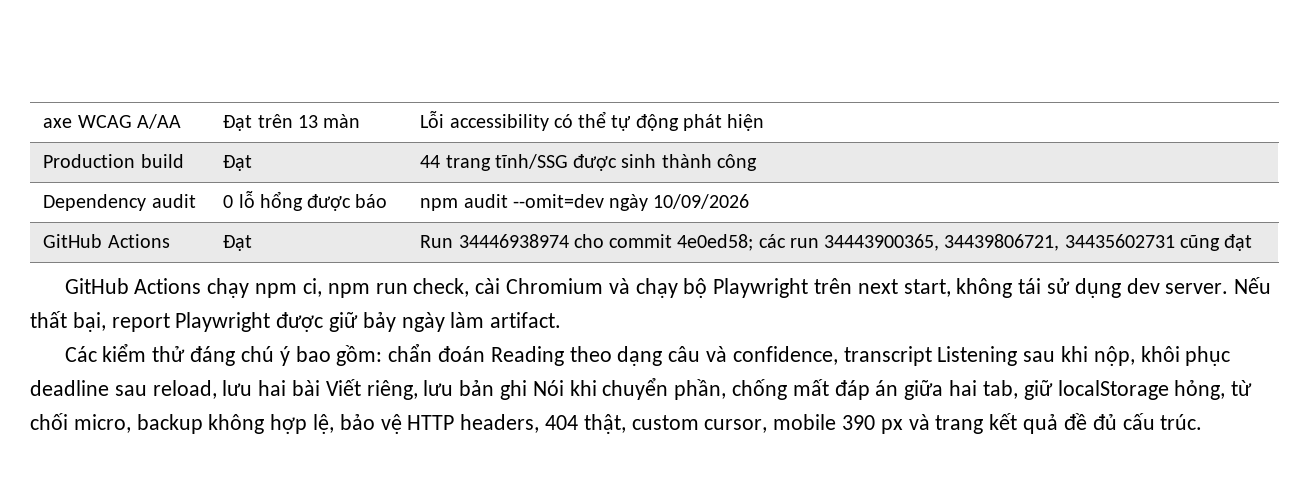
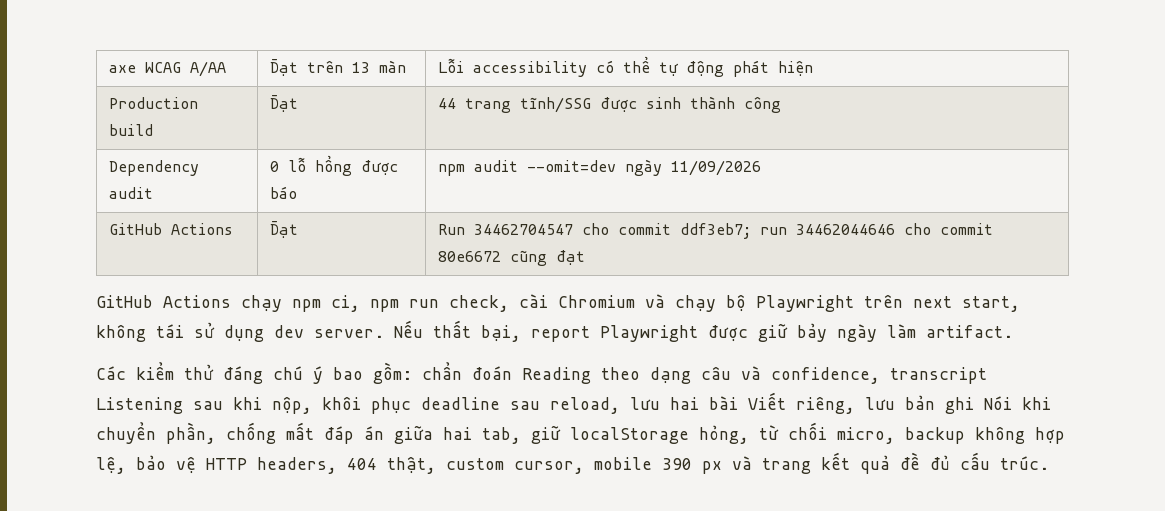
[653,194,750,209] 10/09/2026 -> [670,160,761,176] 11/09/2026
[458,234,1175,251] 34446938974 cho commit 4e0ed58; các run 34443900365, 34439806721, 34435602731 -> [473,223,993,239] [437,251,501,262] 34462704547 cho commit ddf3eb7; run 34462044646 cho commit 80e6672

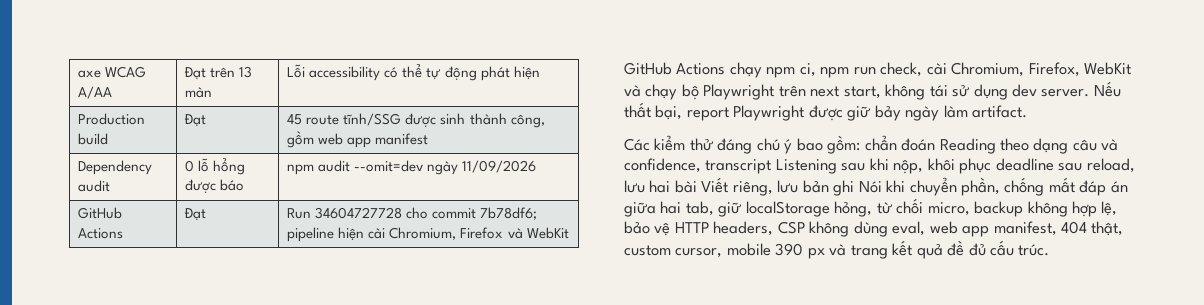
[437,98,511,113] 44 trang -> [287,114,340,125] 45 route
[743,97,781,113] công -> [510,114,545,128] [287,131,429,148] công, gồm web app manifest
[473,223,993,239] [437,250,585,266] 34462704547 cho commit ddf3eb7; run 34462044646 cho commit 80e6672 cũng đạt -> [315,207,538,220] [287,227,569,242] 34604727728 cho commit 7b78df6; pipeline hiện cài Chromium, Firefox và WebKit
[558,295,635,308] Chromium -> [951,62,1132,77] Chromium, Firefox, WebKit
(337, 465) none -> [777,221,1057,237] CSP không dùng eval, web app manifest,

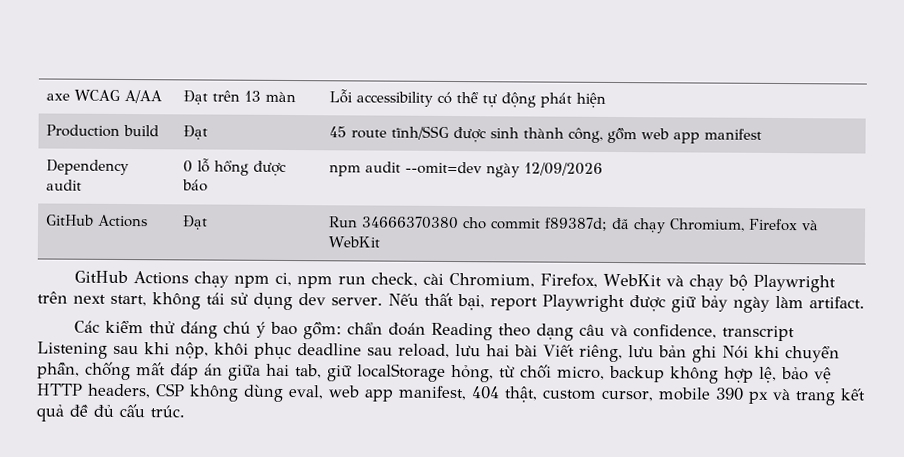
[462,160,537,173] 11/09/2026 -> [524,162,604,176] 12/09/2026
[315,207,403,219] 34604727728 -> [361,216,460,230] 34666370380
[480,207,538,220] [287,227,386,242] 7b78df6; pipeline hiện cài -> [544,217,667,234] f89387d; đã chạy

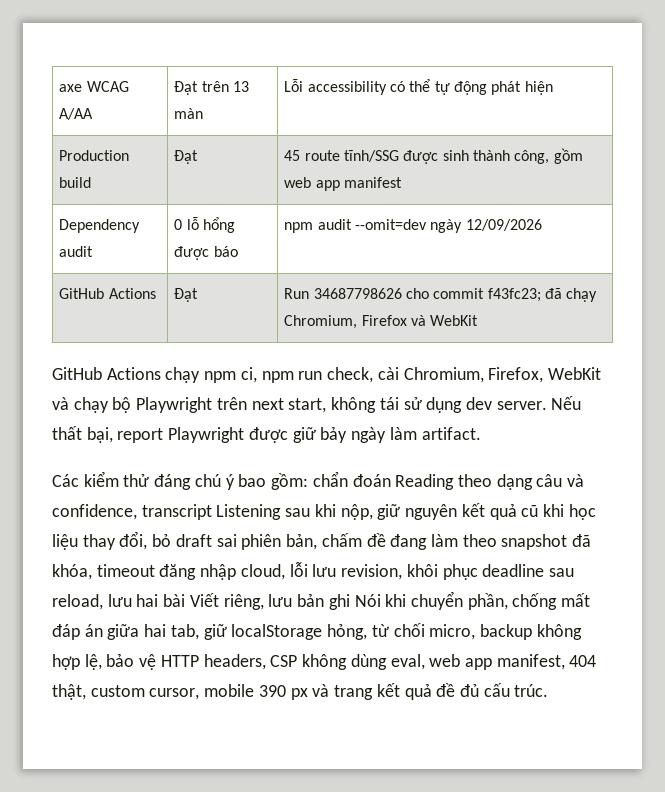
[361,216,460,230] 34666370380 -> [313,288,402,299] 34687798626
[544,217,609,231] f89387d; -> [487,288,541,302] f43fc23;
(209, 350) none -> [377,503,596,520] [52,531,592,550] [52,562,403,580] giữ nguyên kết quả cũ khi học liệu thay đổi, bỏ draft sai phiên bản, chấm đề đang làm theo snapshot đã khóa, timeout đăng nhập cloud, lỗi lưu revision,

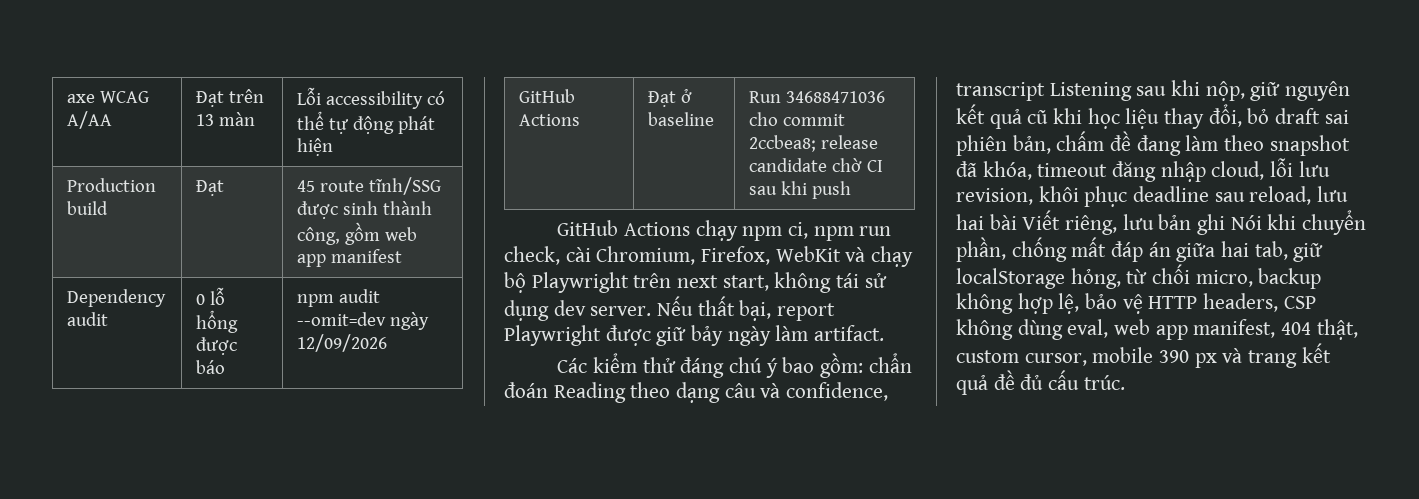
(199, 295) none -> [680,89,692,103] [647,112,714,126] ở baseline
[313,288,402,299] 34687798626 -> [785,91,885,103] 34688471036
[487,288,598,302] [284,315,479,329] f43fc23; đã chạy Chromium, Firefox và WebKit -> [748,135,878,152] [748,158,883,172] [748,181,851,199] 2ccbea8; release candidate chờ CI sau khi push

